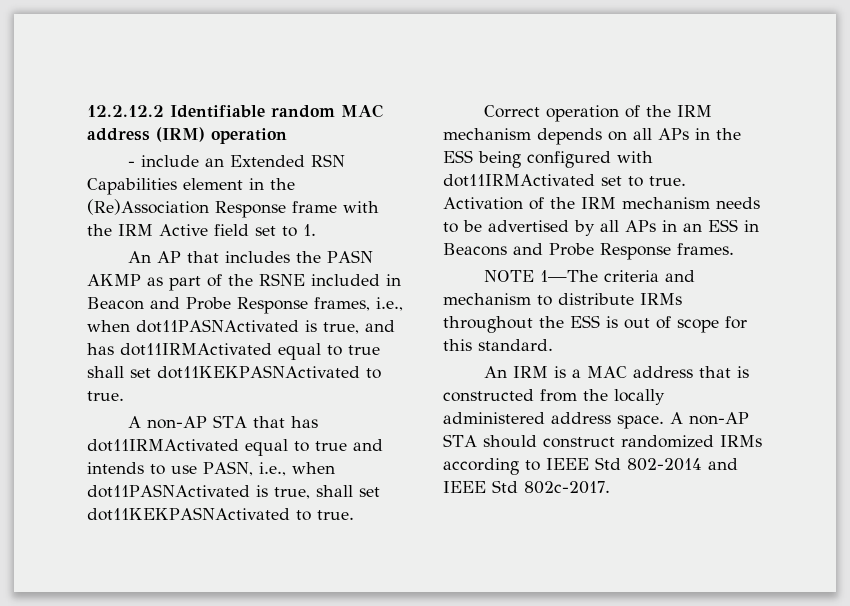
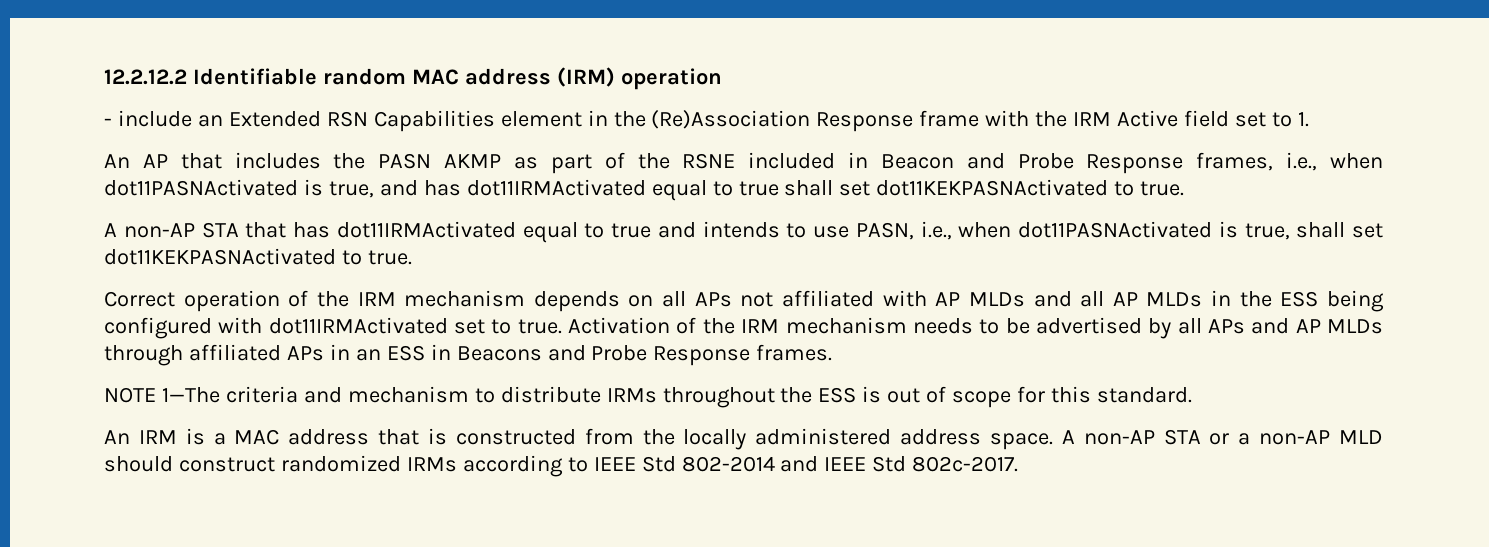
(689, 134) none -> [740,290,1203,307] not affiliated with AP MLDs and all AP MLDs
(656, 226) none -> [1251,318,1383,334] [104,344,324,366] and AP MLDs through affiliated APs
(477, 440) none -> [1209,430,1384,445] or a non-AP MLD

